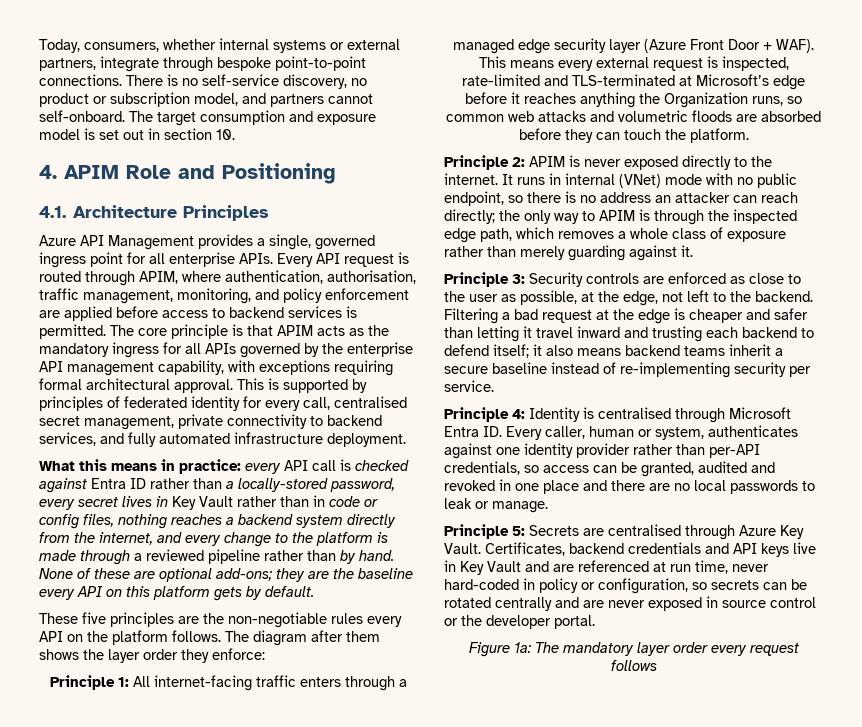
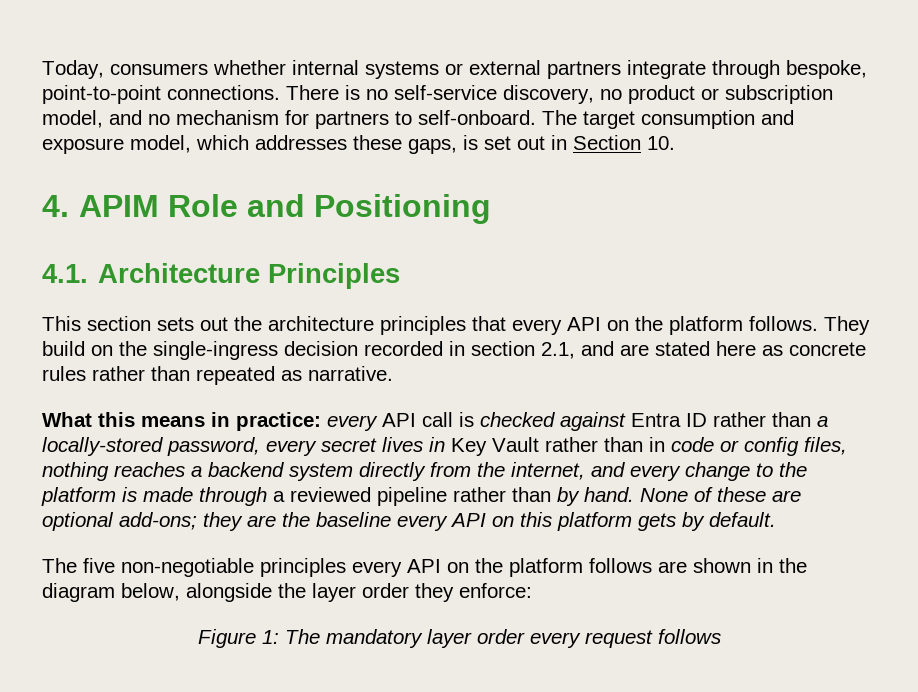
[84,42,159,52] consumers, -> [110,63,208,75] consumers
[39,58,96,71] partners, -> [547,61,621,79] partners
[217,57,271,71] bespoke -> [786,60,867,79] bespoke,
[270,94,373,107] partners cannot -> [148,110,412,129] no mechanism for partners to
[39,129,80,140] model -> [130,135,457,154] model, which addresses these gaps,
[164,128,212,140] section -> [573,135,641,150] Section
[39,234,375,250] [39,252,409,268] [39,270,416,286] [39,288,409,304] [39,306,357,321] [39,324,389,339] [39,342,413,358] [39,360,393,376] [39,378,367,393] [39,396,407,411] [39,414,382,430] [39,432,406,447] Azure API Management provides a single, governed ingress point for all enterprise APIs. Every API request is routed through APIM, where authentication, authorisation, traffic management, monitoring, and policy enforcement are applied before access to backend services is permitted. The core principle is that APIM acts as the mandatory ingress for all APIs governed by the enterprise API management capability, with exceptions requiring formal architectural approval. This is supported by principles of federated identity for every call, centralised secret management, private connectivity to backend services, and fully automated infrastructure deployment. -> [42,316,870,335] [42,341,866,360] [42,366,393,385] This section sets out the architecture principles that every API on the platform follows. They build on the single-ingress decision recorded in section 2.1, and are stated here as concrete rules rather than repeated as narrative.
[39,612,402,628] [39,630,380,646] [39,649,79,660] These five principles are the non-negotiable rules every API on the platform follows. The diagram after them shows -> [42,558,807,577] [42,583,272,602] The five non-negotiable principles every API on the platform follows are shown in the diagram below, alongside
[50,675,407,691] [453,38,814,54] [478,56,789,71] [462,74,805,90] [465,92,802,108] [446,110,821,122] [518,128,749,143] [444,155,772,170] [444,173,797,188] [444,191,798,206] [444,209,797,225] [444,227,786,243] [444,245,693,261] [444,272,801,287] [444,290,813,306] [444,308,808,324] [444,326,814,342] [444,344,783,358] [444,362,811,378] [444,380,494,392] [444,407,791,423] [444,425,798,440] [444,443,760,459] [444,461,775,477] [444,479,815,494] [444,498,548,513] [444,524,804,540] [444,542,816,557] [444,560,769,575] [444,578,807,594] [444,596,816,611] [444,615,595,629] [468,642,531,657] Principle 1: All internet-facing traffic enters through a managed edge security layer (Azure Front Door + WAF). This means every external request is inspected, rate-limited and TLS-terminated at Microsoft’s edge before it reaches anything the Organization runs, so common web attacks and volumetric floods are absorbed before they can touch the platform. // Principle 2: APIM is never exposed directly to the internet. It runs in internal (VNet) mode with no public endpoint, so there is no address an attacker can reach directly; the only way to APIM is through the inspected edge path, which removes a whole class of exposure rather than merely guarding against it. // Principle 3: Security controls are enforced as close to the user as possible, at the edge, not left to the backend. Filtering a bad request at the edge is cheaper and safer than letting it travel inward and trusting each backend to defend itself; it also means backend teams inherit a secure baseline instead of re-implementing security per service. // Principle 4: Identity is centralised through Microsoft Entra ID. Every caller, human or system, authenticates against one identity provider rather than per-API credentials, so access can be granted, audited and revoked in one place and there are no local passwords to leak or manage. // Principle 5: Secrets are centralised through Azure Key Vault. Certificates, backend credentials and API keys live in Key Vault and are referenced at run time, never hard-coded in policy or configuration, so secrets can be rotated centrally and are never exposed in source control or the developer portal. // Figure 1a: -> [197,629,279,648] Figure 1:

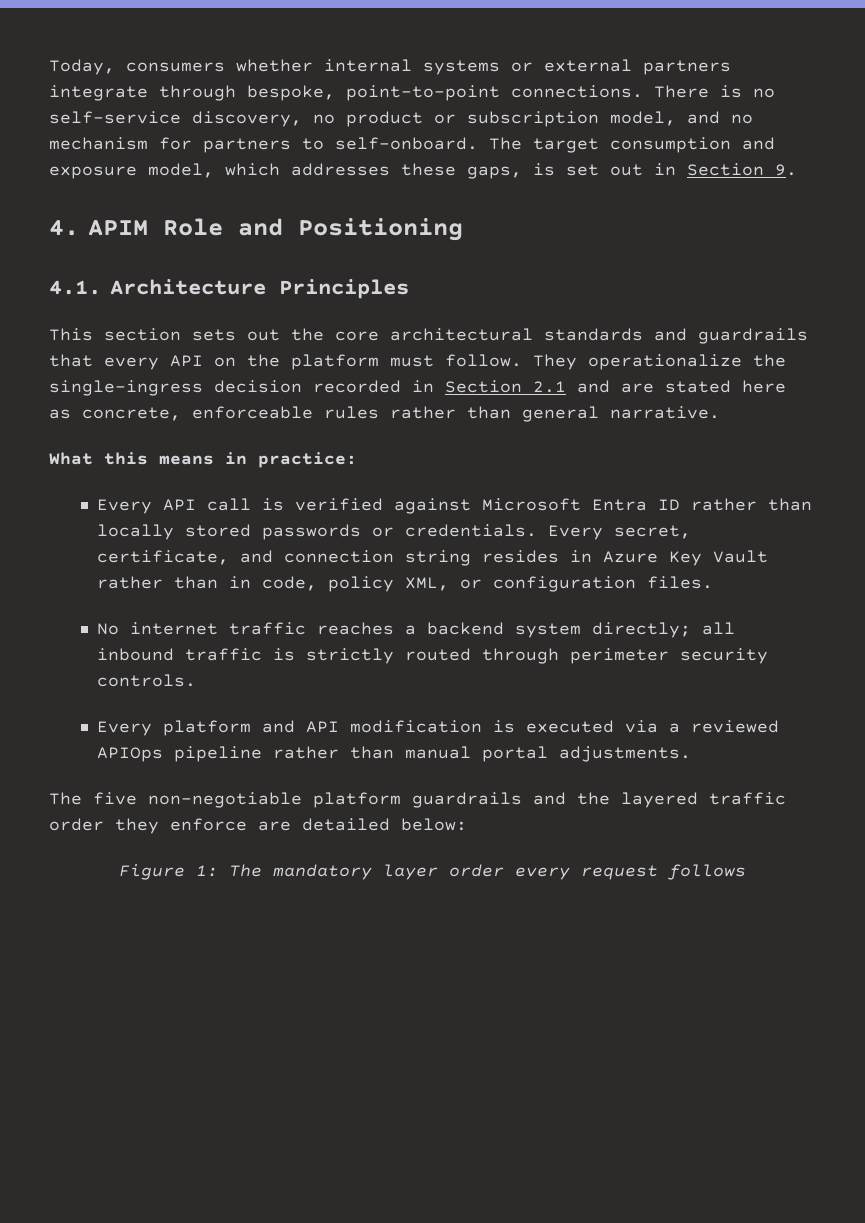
[647,136,675,150] 10. -> [775,164,797,176] 9.
[268,316,466,335] architecture principles -> [335,328,808,344] core architectural standards and guardrails
[749,316,870,335] [42,341,113,356] follows. They build on -> [390,354,742,370] must follow. They operationalize
[471,341,575,359] section 2.1, -> [445,380,566,393] Section 2.1
[789,342,866,356] concrete -> [82,406,313,421] concrete, enforceable
[196,366,302,385] repeated as -> [522,406,599,422] general
[327,415,378,431] every -> [96,499,152,514] // Every
[480,412,626,431] checked against -> [294,498,581,514] verified against Microsoft
[817,416,828,427] [42,437,445,456] a locally-stored password, every secret lives in -> [96,524,691,540] [96,550,658,566] locally stored passwords or credentials. Every secret, certificate, and connection string resides in Azure
[671,437,847,456] [42,462,807,481] [41,487,267,506] code or config files, nothing reaches a backend system directly from the internet, and every change to the platform is made through -> [261,576,713,592] [96,622,735,638] [96,648,768,664] [96,674,196,687] [96,720,658,736] code, policy XML, or configuration files. // No internet traffic reaches a backend system directly; all inbound traffic is strictly routed through perimeter security controls. // Every platform and API modification is executed via
(371, 494) none -> [96,747,163,762] APIOps
[557,487,801,506] [42,512,776,531] [42,558,807,577] [42,583,532,602] by hand. None of these are optional add-ons; they are the baseline every API on this platform gets by default. // The five non-negotiable principles every API on the platform follows are shown in the diagram below, alongside the layer order they enforce: -> [404,746,691,762] [49,792,786,808] [49,818,467,834] manual portal adjustments. // The five non-negotiable platform guardrails and the layered traffic order they enforce are detailed below:

